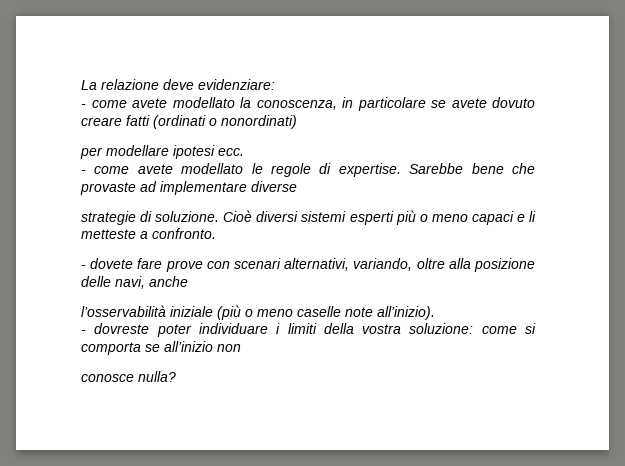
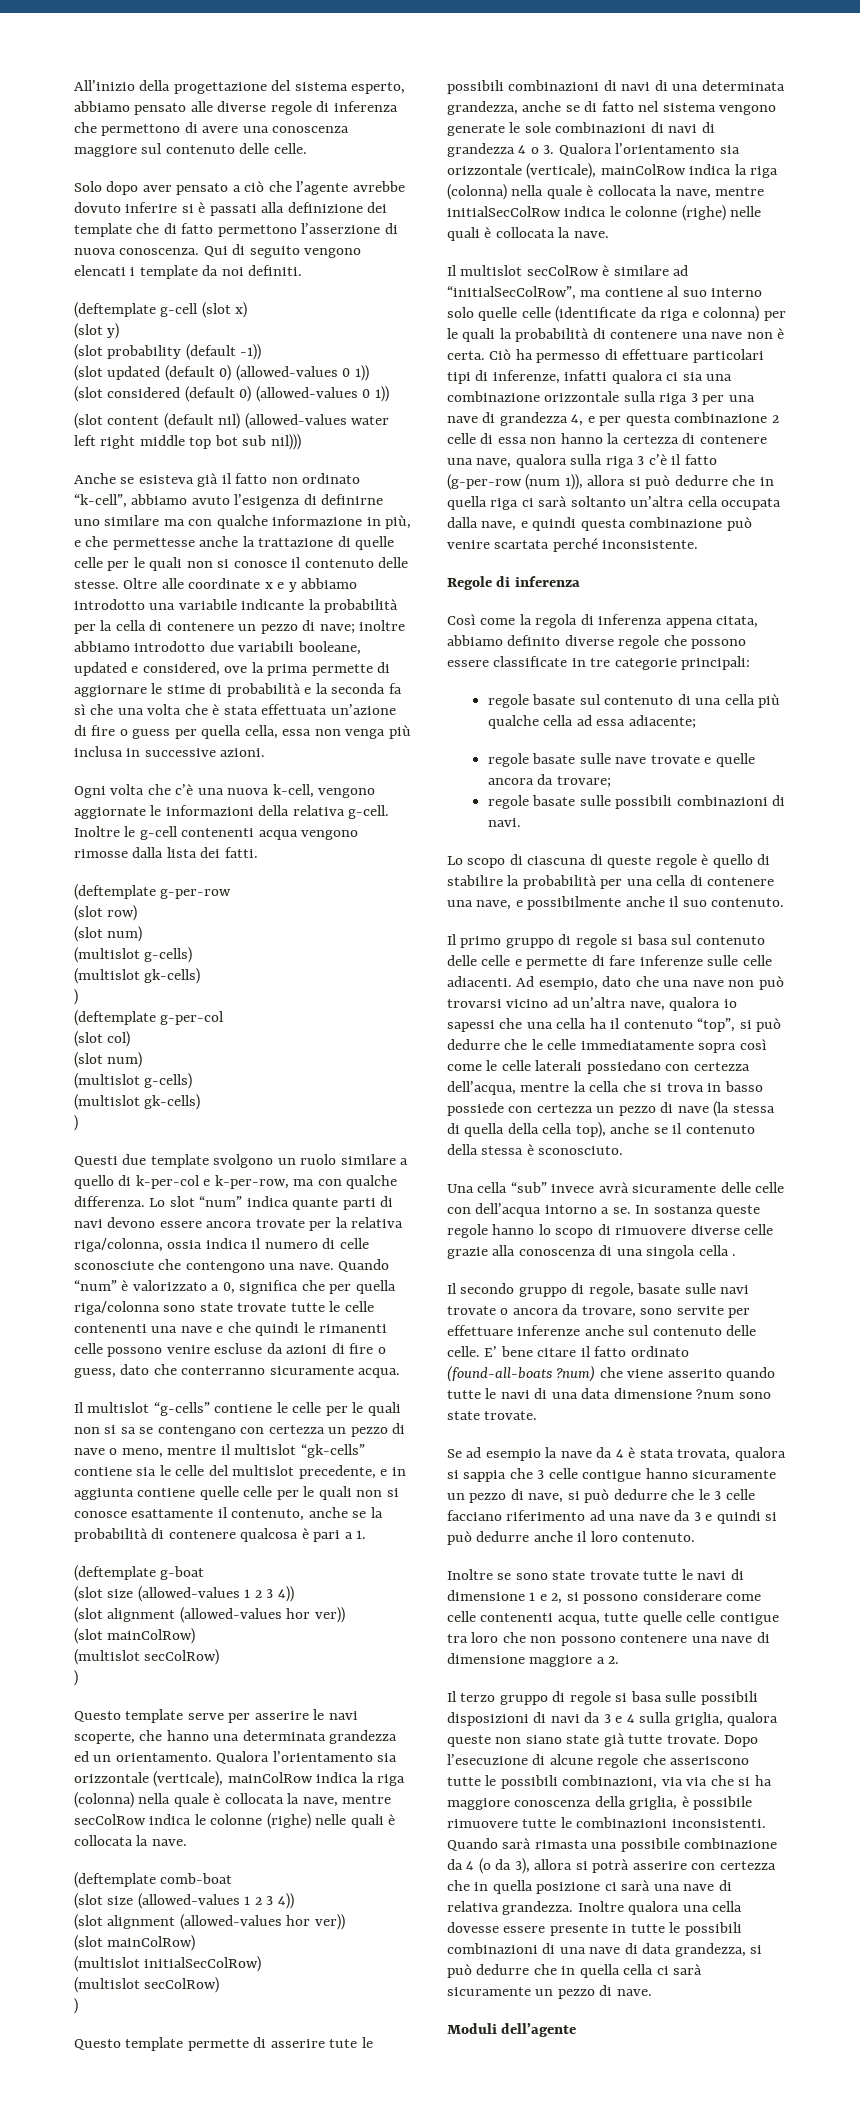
[81,79,275,90] [81,97,535,111] [81,115,297,129] [80,145,244,159] [81,163,535,177] [80,181,297,195] [81,210,536,225] [81,228,216,239] [81,258,535,272] [81,276,188,289] [81,305,435,320] [81,323,536,337] [81,341,241,355] [81,371,176,382] La relazione deve evidenziare: // - come avete modellato la conoscenza, in particolare se avete dovuto creare fatti (ordinati o nonordinati) // per modellare ipotesi ecc. // - come avete modellato le regole di expertise. Sarebbe bene che provaste ad implementare diverse // strategie di soluzione. Cioè diversi sistemi esperti più o meno capaci e li metteste a confronto. // - dovete fare prove con scenari alternativi, variando, oltre alla posizione delle navi, anche // l’osservabilità iniziale (più o meno caselle note all’inizio). // - dovreste poter individuare i limiti della vostra soluzione: come si comporta se all’inizio non // conosce nulla? -> [74,80,406,94] [74,101,398,115] [74,122,350,136] [74,143,307,157] [74,181,405,195] [74,202,388,216] [74,223,398,237] [74,244,362,258] [74,265,303,279] [74,302,248,318] [74,323,120,339] [74,344,262,360] [74,365,369,381] [74,386,389,402] [74,413,390,429] [74,434,301,450] [74,473,361,487] [74,494,384,508] [74,515,412,529] [74,536,395,550] [74,557,409,571] [74,578,358,592] [74,599,399,613] [74,620,406,634] [74,641,361,655] [74,662,391,676] [74,683,402,697] [74,704,396,715] [74,725,411,739] [74,746,266,757] [74,784,376,798] [74,805,390,819] [74,826,359,840] [74,847,258,858] [74,884,232,900] [74,905,138,921] [74,926,143,942] [74,947,193,963] [74,968,201,984] [74,989,78,1005] [74,1010,225,1026] [74,1031,131,1047] [74,1052,143,1068] [74,1073,193,1089] [74,1094,201,1110] [74,1115,78,1131] [74,1154,409,1168] [74,1175,398,1189] [74,1196,394,1210] [74,1217,404,1231] [74,1238,369,1252] [74,1259,390,1273] [74,1280,396,1294] [74,1301,374,1315] [74,1322,388,1336] [74,1343,386,1357] [74,1364,401,1378] [74,1402,401,1416] [74,1423,406,1437] [74,1444,365,1458] [74,1465,406,1479] [74,1486,399,1500] [74,1507,383,1521] [74,1528,367,1542] [74,1565,205,1581] [74,1586,294,1602] [74,1607,345,1623] [74,1628,196,1644] [74,1649,220,1665] [74,1670,78,1686] [74,1709,358,1723] [74,1730,398,1744] [74,1751,398,1764] [74,1771,406,1787] [74,1792,392,1808] [74,1813,396,1829] [74,1835,187,1846] [74,1872,233,1888] [74,1893,294,1909] [74,1914,345,1930] [74,1935,196,1951] [74,1956,262,1972] [74,1977,220,1993] [74,1998,78,2014] [74,2037,373,2051] [447,80,785,94] [447,101,777,115] [447,122,715,136] [447,143,740,157] [447,163,779,179] [447,184,765,200] [447,205,762,221] [447,227,609,241] [447,265,689,276] [447,286,763,300] [447,306,786,322] [447,328,785,342] [447,349,764,363] [447,370,733,384] [447,391,755,405] [447,412,779,426] [447,433,767,444] [447,454,717,468] [447,474,774,490] [447,496,782,510] [447,517,752,531] [447,538,699,552] [447,576,580,590] [447,614,759,628] [447,635,747,649] [447,656,751,670] [487,694,781,708] [487,715,696,729] [487,753,755,767] [487,774,611,788] [487,795,786,809] [487,818,521,827] [447,854,771,868] [447,875,775,889] [447,896,785,910] [447,934,765,948] [447,955,772,969] [447,976,784,990] [447,997,737,1011] [447,1018,782,1032] [447,1039,767,1053] [447,1060,750,1074] [447,1081,763,1095] [447,1101,775,1117] [447,1122,755,1138] [447,1144,624,1155] [447,1182,785,1193] [447,1203,761,1217] [447,1224,774,1238] [447,1245,737,1259] [447,1283,750,1297] [447,1304,751,1318] [447,1325,757,1336] [447,1346,689,1357] [447,1365,776,1382] [447,1388,771,1399] [447,1411,538,1420] [447,1447,786,1461] [447,1468,777,1482] [447,1489,755,1503] [447,1510,778,1524] [447,1531,696,1545] [447,1569,744,1580] [447,1590,762,1604] [447,1611,779,1625] [447,1632,770,1646] [447,1653,620,1667] [447,1691,758,1705] [447,1712,779,1726] [447,1733,759,1747] [447,1754,750,1768] [447,1775,772,1789] [447,1796,753,1810] [447,1817,766,1828] [447,1838,778,1852] [447,1858,776,1874] [447,1880,732,1894] [447,1901,743,1915] [447,1922,742,1936] [447,1943,763,1957] [447,1964,703,1978] [447,1985,652,1999] [447,2023,577,2037] All’inizio della progettazione del sistema esperto, abbiamo pensato alle diverse regole di inferenza che permettono di avere una conoscenza maggiore sul contenuto delle celle. // Solo dopo aver pensato a ciò che l’agente avrebbe dovuto inferire si è passati alla definizione dei template che di fatto permettono l’asserzione di nuova conoscenza. Qui di seguito vengono elencati i template da noi definiti. // (deftemplate g-cell (slot x) // (slot y) // (slot probability (default -1)) // (slot updated (default 0) (allowed-values 0 1)) // (slot considered (default 0) (allowed-values 0 1)) // (slot content (default nil) (allowed-values water left right middle top bot sub nil))) // Anche se esisteva già il fatto non ordinato “k-cell”, abbiamo avuto l’esigenza di definirne uno similare ma con qualche informazione in più, e che permettesse anche la trattazione di quelle celle per le quali non si conosce il contenuto delle stesse. Oltre alle coordinate x e y abbiamo introdotto una variabile indicante la probabilità per la cella di contenere un pezzo di nave; inoltre abbiamo introdotto due variabili booleane, updated e considered, ove la prima permette di aggiornare le stime di probabilità e la seconda fa sì che una volta che è stata effettuata un’azione di fire o guess per quella cella, essa non venga più inclusa in successive azioni. // Ogni volta che c’è una nuova k-cell, vengono aggiornate le informazioni della relativa g-cell. Inoltre le g-cell contenenti acqua vengono rimosse dalla lista dei fatti. // (deftemplate g-per-row // (slot row) // (slot num) // (multislot g-cells) // (multislot gk-cells) // ) // (deftemplate g-per-col // (slot col) // (slot num) // (multislot g-cells) // (multislot gk-cells) // ) // Questi due template svolgono un ruolo similare a quello di k-per-col e k-per-row, ma con qualche differenza. Lo slot “num” indica quante parti di navi devono essere ancora trovate per la relativa riga/colonna, ossia indica il numero di celle sconosciute che contengono una nave. Quando “num” è valorizzato a 0, significa che per quella riga/colonna sono state trovate tutte le celle contenenti una nave e che quindi le rimanenti celle possono venire escluse da azioni di fire o guess, dato che conterranno sicuramente acqua. // Il multislot “g-cells” contiene le celle per le quali non si sa se contengano con certezza un pezzo di nave o meno, mentre il multislot “gk-cells” contiene sia le celle del multislot precedente, e in aggiunta contiene quelle celle per le quali non si conosce esattamente il contenuto, anche se la probabilità di contenere qualcosa è pari a 1. // (deftemplate g-boat // (slot size (allowed-values 1 2 3 4)) // (slot alignment (allowed-values hor ver)) // (slot mainColRow) // (multislot secColRow) // ) // Questo template serve per asserire le navi scoperte, che hanno una determinata grandezza ed un orientamento. Qualora l’orientamento sia orizzontale (verticale), mainColRow indica la riga (colonna) nella quale è collocata la nave, mentre secColRow indica le colonne (righe) nelle quali è collocata la nave. // (deftemplate comb-boat // (slot size (allowed-values 1 2 3 4)) // (slot alignment (allowed-values hor ver)) // (slot mainColRow) // (multislot initialSecColRow) // (multislot secColRow) // ) // Questo template permette di asserire tute le possibili combinazioni di navi di una determinata grandezza, anche se di fatto nel sistema vengono generate le sole combinazioni di navi di grandezza 4 o 3. Qualora l’orientamento sia orizzontale (verticale), mainColRow indica la riga (colonna) nella quale è collocata la nave, mentre initialSecColRow indica le colonne (righe) nelle quali è collocata la nave. // Il multislot secColRow è similare ad “initialSecColRow”, ma contiene al suo interno solo quelle celle (identificate da riga e colonna) per le quali la probabilità di contenere una nave non è certa. Ciò ha permesso di effettuare particolari tipi di inferenze, infatti qualora ci sia una combinazione orizzontale sulla riga 3 per una nave di grandezza 4, e per questa combinazione 2 celle di essa non hanno la certezza di contenere una nave, qualora sulla riga 3 c’è il fatto (g-per-row (num 1)), allora si può dedurre che in quella riga ci sarà soltanto un’altra cella occupata dalla nave, e quindi questa combinazione può venire scartata perché inconsistente. // Regole di inferenza // Così come la regola di inferenza appena citata, abbiamo definito diverse regole che possono essere classificate in tre categorie principali: // regole basate sul contenuto di una cella più qualche cella ad essa adiacente; // regole basate sulle nave trovate e quelle ancora da trovare; // regole basate sulle possibili combinazioni di navi. // Lo scopo di ciascuna di queste regole è quello di stabilire la probabilità per una cella di contenere una nave, e possibilmente anche il suo contenuto. // Il primo gruppo di regole si basa sul contenuto delle celle e permette di fare inferenze sulle celle adiacenti. Ad esempio, dato che una nave non può trovarsi vicino ad un’altra nave, qualora io sapessi che una cella ha il contenuto “top”, si può dedurre che le celle immediatamente sopra così come le celle laterali possiedano con certezza dell’acqua, mentre la cella che si trova in basso possiede con certezza un pezzo di nave (la stessa di quella della cella top), anche se il contenuto della stessa è sconosciuto. // Una cella “sub” invece avrà sicuramente delle celle con dell’acqua intorno a se. In sostanza queste regole hanno lo scopo di rimuovere diverse celle grazie alla conoscenza di una singola cella . // Il secondo gruppo di regole, basate sulle navi trovate o ancora da trovare, sono servite per effettuare inferenze anche sul contenuto delle celle. E’ bene citare il fatto ordinato (found-all-boats ?num) che viene asserito quando tutte le navi di una data dimensione ?num sono state trovate. // Se ad esempio la nave da 4 è stata trovata, qualora si sappia che 3 celle contigue hanno sicuramente un pezzo di nave, si può dedurre che le 3 celle facciano riferimento ad una nave da 3 e quindi si può dedurre anche il loro contenuto. // Inoltre se sono state trovate tutte le navi di dimensione 1 e 2, si possono considerare come celle contenenti acqua, tutte quelle celle contigue tra loro che non possono contenere una nave di dimensione maggiore a 2. // Il terzo gruppo di regole si basa sulle possibili disposizioni di navi da 3 e 4 sulla griglia, qualora queste non siano state già tutte trovate. Dopo l’esecuzione di alcune regole che asseriscono tutte le possibili combinazioni, via via che si ha maggiore conoscenza della griglia, è possibile rimuovere tutte le combinazioni inconsistenti. Quando sarà rimasta una possibile combinazione da 4 (o da 3), allora si potrà asserire con certezza che in quella posizione ci sarà una nave di relativa grandezza. Inoltre qualora una cella dovesse essere presente in tutte le possibili combinazioni di una nave di data grandezza, si può dedurre che in quella cella ci sarà sicuramente un pezzo di nave. // Moduli dell’agente

